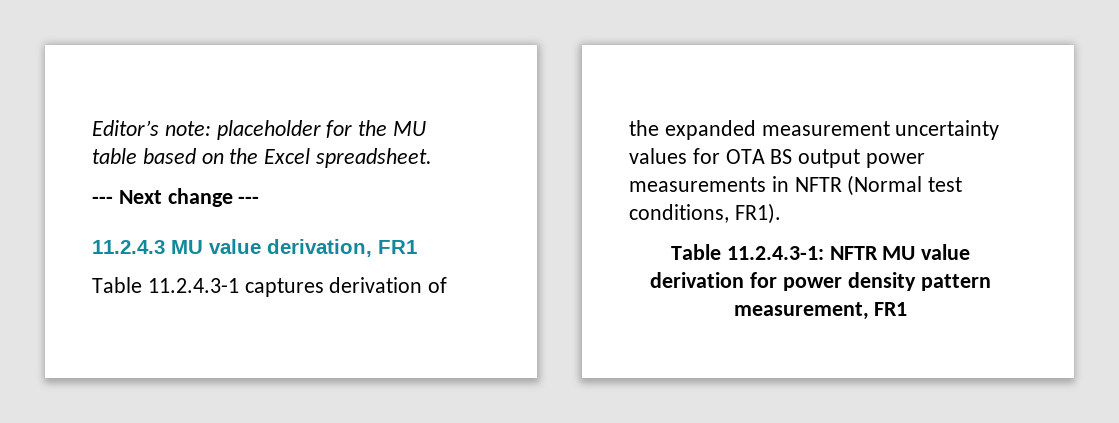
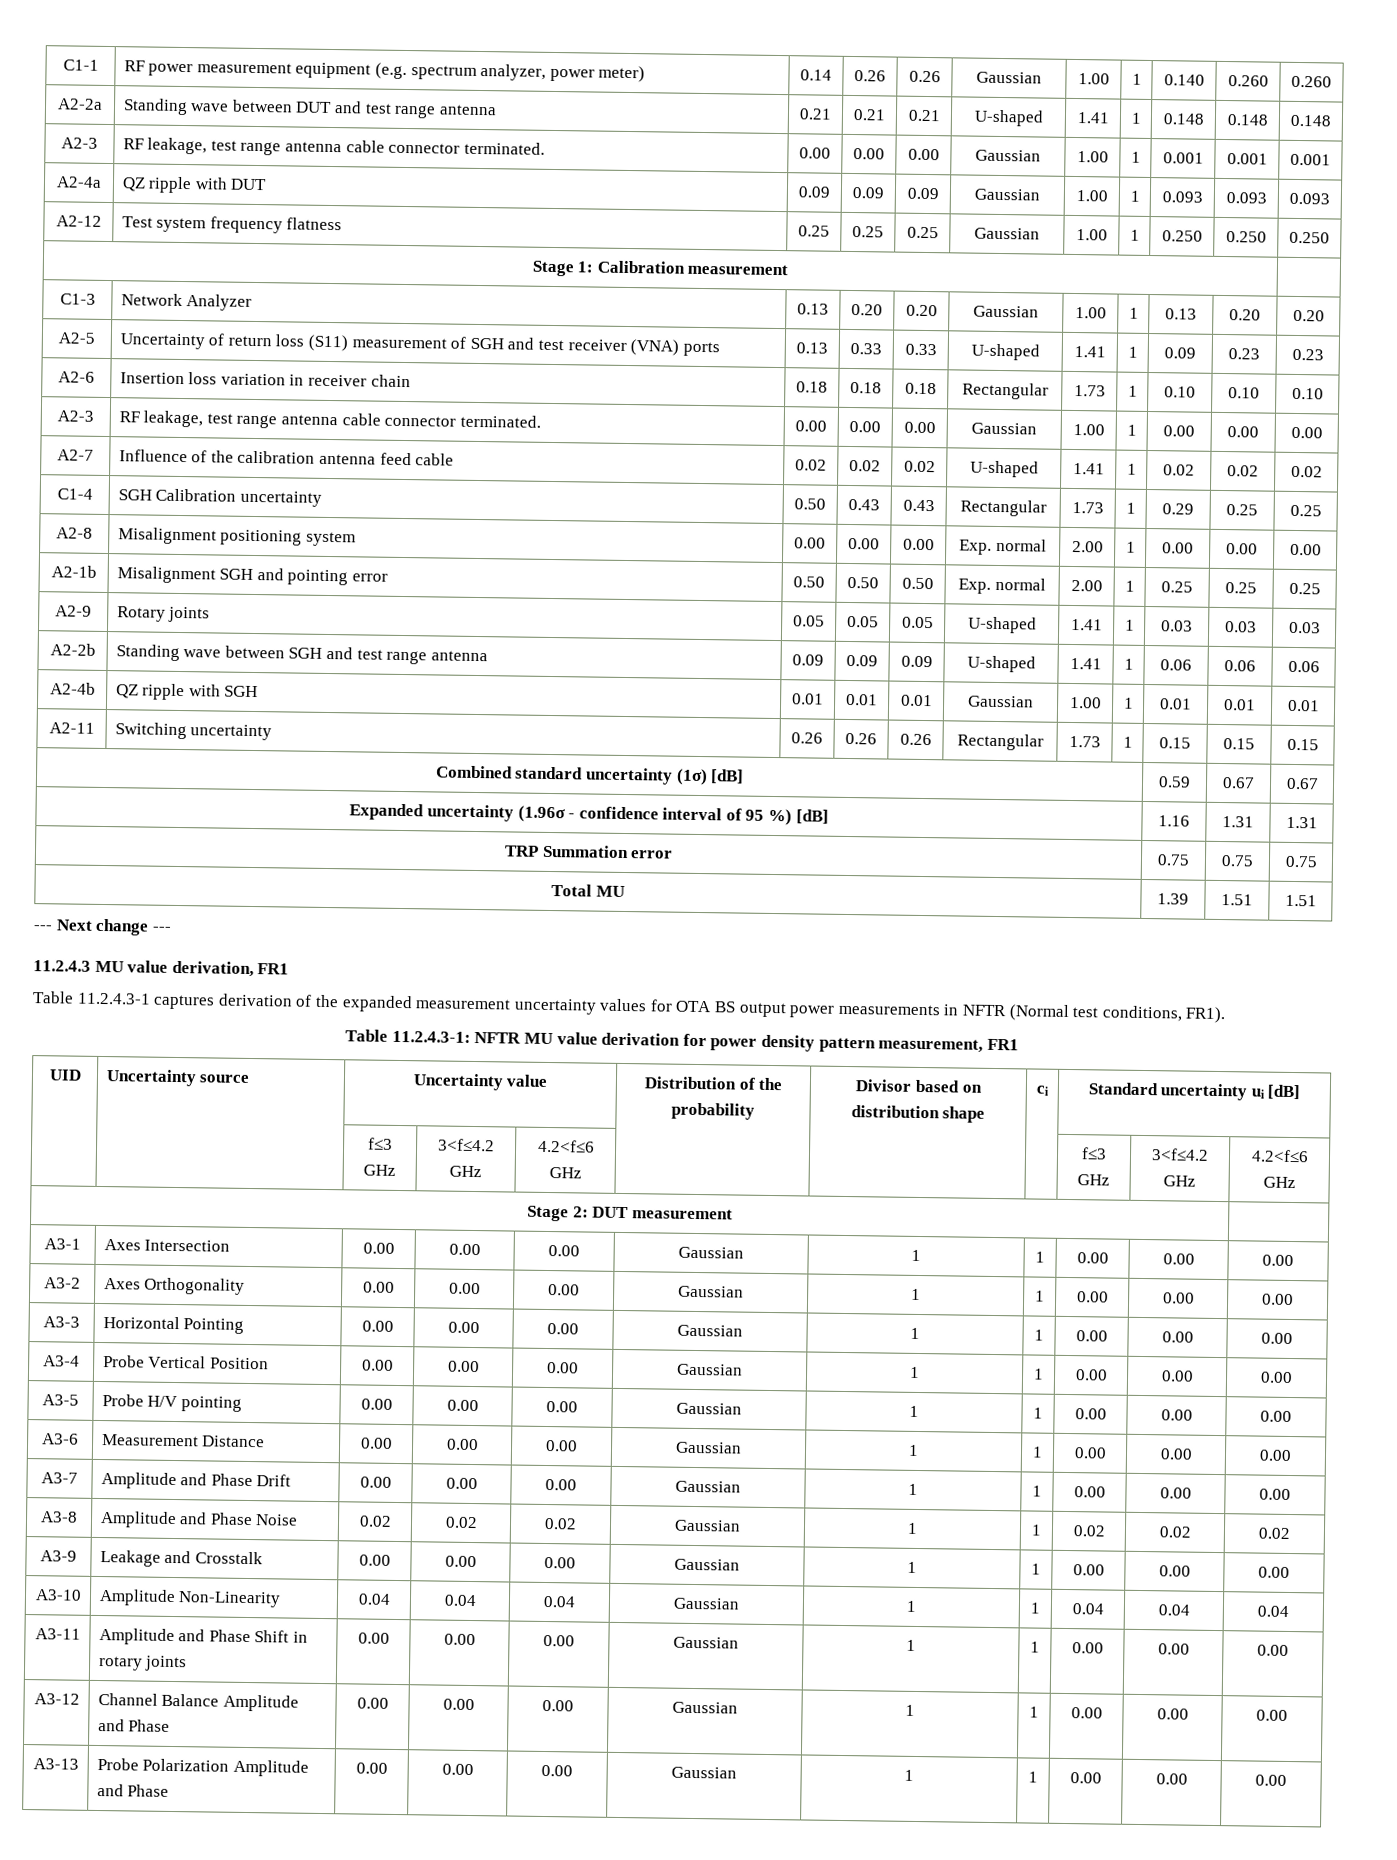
[92,120,427,140] [92,148,433,168] Editor’s note: placeholder for the MU table based on the Excel spreadsheet. -> [62,59,99,71] [123,60,646,83] [800,69,832,81] [854,70,886,82] [908,70,941,83] [976,71,1042,84] [1077,73,1110,85] [1131,73,1142,85] [1163,74,1205,86] [1227,75,1269,87] [1291,75,1332,88] [57,98,103,110] [122,98,497,119] [799,108,832,120] [853,109,886,121] [907,109,941,122] [973,109,1044,127] [1076,112,1110,124] [1130,112,1142,124] [1162,113,1205,125] [1226,114,1269,126] [1290,114,1332,127] [61,137,98,149] [122,137,545,156] [799,147,831,159] [853,148,885,160] [907,148,940,161] [975,149,1041,162] [1076,151,1109,163] [1130,151,1141,163] [1162,152,1204,164] [1226,153,1268,165] [1290,153,1331,166] [56,176,102,188] [121,176,268,194] [798,186,831,198] [852,187,884,199] [906,187,939,200] [974,188,1040,201] [1075,190,1108,202] [1129,190,1140,202] [1161,191,1203,203] [1225,192,1267,204] [1289,192,1330,205] [55,215,102,227] [121,216,343,234] [798,225,830,237] [852,226,884,238] [906,226,939,239] [974,227,1040,240] [1075,229,1108,241] [1129,229,1140,241] [1161,230,1203,242] [1225,231,1267,243] [1289,231,1330,244] [531,260,789,277] [59,293,96,305] [120,293,253,311] [797,303,829,315] [851,303,883,316] [905,304,938,317] [973,305,1039,318] [1074,306,1107,319] [1128,307,1139,319] [1165,308,1197,320] [1229,309,1261,321] [1292,309,1325,322] [58,332,95,344] [119,333,720,357] [796,342,828,354] [850,342,882,355] [904,343,937,356] [970,343,1040,361] [1073,345,1106,358] [1127,346,1138,358] [1164,347,1196,359] [1228,348,1260,360] [1291,348,1324,361] [58,371,95,383] [119,372,411,388] [796,381,828,393] [850,381,882,394] [904,382,937,395] [961,382,1049,400] [1073,384,1106,397] [1127,385,1138,397] [1164,386,1196,398] [1228,387,1260,399] [1291,387,1324,400] [57,410,94,422] [118,410,541,429] [795,420,827,432] [849,420,881,433] [903,421,936,434] [971,422,1037,435] [1072,423,1105,436] [1126,424,1137,436] [1163,425,1195,437] [1227,426,1259,438] [1290,426,1323,439] [57,449,94,461] [118,449,455,466] [795,459,827,471] [849,459,881,472] [903,460,936,473] [969,460,1039,478] [1072,462,1105,475] [1126,463,1137,475] [1163,464,1195,476] [1227,465,1259,477] [1290,465,1323,478] [56,488,93,500] [117,488,322,507] [794,498,826,510] [848,498,880,511] [902,499,935,512] [959,499,1047,517] [1071,501,1104,514] [1125,502,1136,514] [1162,503,1194,515] [1226,504,1258,516] [1289,504,1322,517] [56,527,93,539] [117,527,356,547] [794,537,826,549] [848,537,880,550] [902,538,935,551] [959,538,1047,555] [1071,540,1104,553] [1125,541,1136,553] [1162,542,1194,554] [1226,543,1258,555] [1289,543,1322,556] [50,565,97,578] [116,566,389,586] [793,576,825,588] [847,576,879,589] [901,577,934,590] [958,577,1046,594] [1070,579,1103,592] [1124,580,1135,592] [1161,581,1193,593] [1225,582,1257,594] [1288,582,1321,595] [55,605,92,617] [116,606,211,623] [793,615,825,627] [847,615,879,628] [901,616,934,629] [967,616,1037,634] [1070,618,1103,631] [1124,619,1135,631] [1161,620,1193,632] [1225,621,1257,633] [1288,621,1321,634] [49,643,96,656] [115,644,488,665] [792,654,824,666] [846,654,878,667] [900,655,933,668] [966,655,1036,673] [1069,657,1102,670] [1123,658,1134,670] [1160,659,1192,671] [1224,660,1256,672] [1287,660,1320,673] [49,682,96,695] [115,683,259,701] [792,693,824,705] [846,693,878,706] [900,694,933,707] [968,695,1034,708] [1069,696,1102,709] [1123,697,1134,709] [1160,698,1192,710] [1224,699,1256,711] [1286,699,1320,712] [48,722,95,734] [114,722,273,741] [791,732,823,744] [845,732,877,745] [899,733,932,746] [956,733,1044,751] [1068,735,1101,748] [1122,736,1133,748] [1159,737,1191,749] [1223,738,1255,750] [1286,738,1319,751] [435,765,745,786] [1158,776,1191,788] [1222,777,1255,789] [1285,777,1319,790] [349,803,829,826] [1158,815,1190,827] [1222,816,1254,828] [1285,816,1318,829] [503,844,674,859] [1157,854,1190,866] [1221,855,1254,867] [1284,855,1318,868] [551,884,625,898] [1157,893,1189,905] [1221,894,1253,906] [1284,894,1317,907] C1-1 | RF power measurement equipment (e.g. spectrum analyzer, power meter) | 0.14 | 0.26 | 0.26 | Gaussian | 1.00 | 1 | 0.140 | 0.260 | 0.260 // A2-2a | Standing wave between DUT and test range antenna | 0.21 | 0.21 | 0.21 | U-shaped | 1.41 | 1 | 0.148 | 0.148 | 0.148 // A2-3 | RF leakage, test range antenna cable connector terminated. | 0.00 | 0.00 | 0.00 | Gaussian | 1.00 | 1 | 0.001 | 0.001 | 0.001 // A2-4a | QZ ripple with DUT | 0.09 | 0.09 | 0.09 | Gaussian | 1.00 | 1 | 0.093 | 0.093 | 0.093 // A2-12 | Test system frequency flatness | 0.25 | 0.25 | 0.25 | Gaussian | 1.00 | 1 | 0.250 | 0.250 | 0.250 // Stage 1: Calibration measurement | // C1-3 | Network Analyzer | 0.13 | 0.20 | 0.20 | Gaussian | 1.00 | 1 | 0.13 | 0.20 | 0.20 // A2-5 | Uncertainty of return loss (S11) measurement of SGH and test receiver (VNA) ports | 0.13 | 0.33 | 0.33 | U-shaped | 1.41 | 1 | 0.09 | 0.23 | 0.23 // A2-6 | Insertion loss variation in receiver chain | 0.18 | 0.18 | 0.18 | Rectangular | 1.73 | 1 | 0.10 | 0.10 | 0.10 // A2-3 | RF leakage, test range antenna cable connector terminated. | 0.00 | 0.00 | 0.00 | Gaussian | 1.00 | 1 | 0.00 | 0.00 | 0.00 // A2-7 | Influence of the calibration antenna feed cable | 0.02 | 0.02 | 0.02 | U-shaped | 1.41 | 1 | 0.02 | 0.02 | 0.02 // C1-4 | SGH Calibration uncertainty | 0.50 | 0.43 | 0.43 | Rectangular | 1.73 | 1 | 0.29 | 0.25 | 0.25 // A2-8 | Misalignment positioning system | 0.00 | 0.00 | 0.00 | Exp. normal | 2.00 | 1 | 0.00 | 0.00 | 0.00 // A2-1b | Misalignment SGH and pointing error | 0.50 | 0.50 | 0.50 | Exp. normal | 2.00 | 1 | 0.25 | 0.25 | 0.25 // A2-9 | Rotary joints | 0.05 | 0.05 | 0.05 | U-shaped | 1.41 | 1 | 0.03 | 0.03 | 0.03 // A2-2b | Standing wave between SGH and test range antenna | 0.09 | 0.09 | 0.09 | U-shaped | 1.41 | 1 | 0.06 | 0.06 | 0.06 // A2-4b | QZ ripple with SGH | 0.01 | 0.01 | 0.01 | Gaussian | 1.00 | 1 | 0.01 | 0.01 | 0.01 // A2-11 | Switching uncertainty | 0.26 | 0.26 | 0.26 | Rectangular | 1.73 | 1 | 0.15 | 0.15 | 0.15 // Combined standard uncertainty (1σ) [dB] | 0.59 | 0.67 | 0.67 // Expanded uncertainty (1.96σ - confidence interval of 95 %) [dB] | 1.16 | 1.31 | 1.31 // TRP Summation error | 0.75 | 0.75 | 0.75 // Total MU | 1.39 | 1.51 | 1.51
(908, 309) none -> [48,1069,82,1081] [105,1069,251,1087] [412,1073,549,1091] [643,1076,784,1091] [671,1102,755,1120] [855,1079,982,1093] [850,1105,986,1123] [1036,1085,1049,1096] [1087,1082,1301,1101] [368,1137,393,1150] [363,1164,396,1176] [438,1138,495,1152] [449,1165,482,1178] [537,1139,595,1153] [548,1167,582,1179] [1081,1147,1107,1160] [1077,1174,1110,1186] [1151,1148,1209,1161] [1163,1175,1196,1187] [1250,1149,1309,1163] [1262,1176,1296,1189] [527,1205,733,1222] [44,1238,81,1250] [103,1239,231,1252] [362,1242,395,1254] [448,1243,481,1256] [548,1245,580,1257] [678,1246,744,1259] [911,1249,921,1262] [1035,1251,1045,1263] [1076,1252,1109,1264] [1162,1253,1195,1265] [1262,1254,1294,1267] [44,1277,81,1289] [103,1277,246,1295] [362,1281,395,1293] [448,1282,481,1295] [548,1284,580,1296] [678,1285,744,1298] [911,1288,921,1301] [1035,1290,1045,1302] [1076,1291,1109,1303] [1162,1292,1195,1304] [1262,1293,1294,1306] [43,1316,80,1328] [102,1316,245,1334] [361,1320,394,1332] [447,1321,480,1334] [547,1323,579,1335] [677,1324,743,1337] [910,1327,920,1340] [1034,1329,1044,1341] [1075,1330,1108,1342] [1161,1331,1194,1343] [1261,1332,1293,1345] [43,1355,80,1367] [102,1355,269,1370] [361,1359,394,1371] [447,1360,480,1373] [547,1362,579,1374] [677,1363,743,1376] [910,1366,920,1379] [1033,1368,1044,1380] [1074,1369,1108,1381] [1160,1370,1194,1382] [1260,1371,1293,1384] [42,1394,79,1406] [101,1394,242,1412] [360,1398,393,1410] [446,1399,479,1412] [546,1401,578,1413] [676,1402,742,1415] [909,1405,919,1418] [1033,1407,1043,1419] [1074,1408,1107,1420] [1160,1409,1193,1421] [1260,1410,1292,1423] [42,1433,79,1445] [101,1434,266,1448] [360,1437,393,1449] [445,1438,479,1451] [545,1439,578,1452] [675,1441,742,1454] [908,1444,919,1456] [1032,1446,1043,1458] [1073,1447,1107,1459] [1159,1448,1193,1460] [1259,1449,1292,1462] [41,1472,78,1484] [100,1472,292,1490] [359,1476,392,1488] [445,1477,478,1490] [545,1478,577,1491] [675,1480,741,1493] [908,1483,918,1495] [1032,1485,1042,1497] [1073,1486,1106,1498] [1159,1487,1192,1499] [1259,1488,1291,1501] [40,1511,78,1523] [99,1511,299,1529] [358,1515,392,1527] [444,1516,478,1529] [544,1517,577,1530] [674,1519,741,1532] [907,1522,918,1534] [1031,1524,1042,1536] [1072,1525,1106,1537] [1158,1526,1192,1538] [1258,1527,1291,1540] [40,1550,77,1562] [99,1550,263,1567] [358,1554,391,1566] [444,1555,477,1568] [544,1556,576,1569] [674,1558,740,1571] [907,1561,917,1573] [1031,1563,1041,1575] [1072,1564,1105,1576] [1158,1565,1191,1577] [1258,1566,1290,1578] [34,1589,82,1601] [98,1589,282,1608] [357,1593,391,1605] [443,1594,477,1607] [543,1595,576,1608] [673,1597,740,1610] [906,1600,917,1612] [1030,1602,1040,1614] [1071,1603,1104,1615] [1157,1604,1190,1616] [1257,1605,1289,1617] [34,1628,81,1640] [98,1628,309,1646] [98,1655,188,1672] [357,1632,390,1644] [443,1633,476,1646] [543,1634,575,1647] [673,1636,739,1649] [906,1639,916,1651] [1030,1641,1040,1653] [1071,1642,1104,1654] [1157,1643,1190,1655] [1257,1644,1289,1656] [33,1693,80,1705] [97,1692,299,1712] [97,1718,171,1732] [356,1697,389,1709] [442,1698,475,1711] [542,1699,574,1712] [672,1701,738,1714] [905,1704,915,1716] [1029,1706,1039,1718] [1070,1707,1103,1719] [1156,1708,1189,1720] [1256,1709,1288,1721] [32,1758,79,1770] [96,1757,309,1777] [96,1783,170,1797] [355,1762,388,1774] [441,1763,474,1776] [541,1764,573,1777] [671,1766,737,1779] [904,1769,914,1781] [1028,1771,1038,1783] [1069,1772,1102,1784] [1155,1773,1188,1785] [1255,1774,1287,1786] // UID | Uncertainty source | Uncertainty value | Distribution of the probability | Divisor based on distribution shape | ci | Standard uncertainty ui [dB] // | | f≤3 GHz | 3<f≤4.2 GHz | 4.2<f≤6 GHz | | | | f≤3 GHz | 3<f≤4.2 GHz | 4.2<f≤6 GHz // Stage 2: DUT measurement | // A3-1 | Axes Intersection | 0.00 | 0.00 | 0.00 | Gaussian | 1 | 1 | 0.00 | 0.00 | 0.00 // A3-2 | Axes Orthogonality | 0.00 | 0.00 | 0.00 | Gaussian | 1 | 1 | 0.00 | 0.00 | 0.00 // A3-3 | Horizontal Pointing | 0.00 | 0.00 | 0.00 | Gaussian | 1 | 1 | 0.00 | 0.00 | 0.00 // A3-4 | Probe Vertical Position | 0.00 | 0.00 | 0.00 | Gaussian | 1 | 1 | 0.00 | 0.00 | 0.00 // A3-5 | Probe H/V pointing | 0.00 | 0.00 | 0.00 | Gaussian | 1 | 1 | 0.00 | 0.00 | 0.00 // A3-6 | Measurement Distance | 0.00 | 0.00 | 0.00 | Gaussian | 1 | 1 | 0.00 | 0.00 | 0.00 // A3-7 | Amplitude and Phase Drift | 0.00 | 0.00 | 0.00 | Gaussian | 1 | 1 | 0.00 | 0.00 | 0.00 // A3-8 | Amplitude and Phase Noise | 0.02 | 0.02 | 0.02 | Gaussian | 1 | 1 | 0.02 | 0.02 | 0.02 // A3-9 | Leakage and Crosstalk | 0.00 | 0.00 | 0.00 | Gaussian | 1 | 1 | 0.00 | 0.00 | 0.00 // A3-10 | Amplitude Non-Linearity | 0.04 | 0.04 | 0.04 | Gaussian | 1 | 1 | 0.04 | 0.04 | 0.04 // A3-11 | Amplitude and Phase Shift in rotary joints | 0.00 | 0.00 | 0.00 | Gaussian | 1 | 1 | 0.00 | 0.00 | 0.00 // A3-12 | Channel Balance Amplitude and Phase | 0.00 | 0.00 | 0.00 | Gaussian | 1 | 1 | 0.00 | 0.00 | 0.00 // A3-13 | Probe Polarization Amplitude and Phase | 0.00 | 0.00 | 0.00 | Gaussian | 1 | 1 | 0.00 | 0.00 | 0.00

